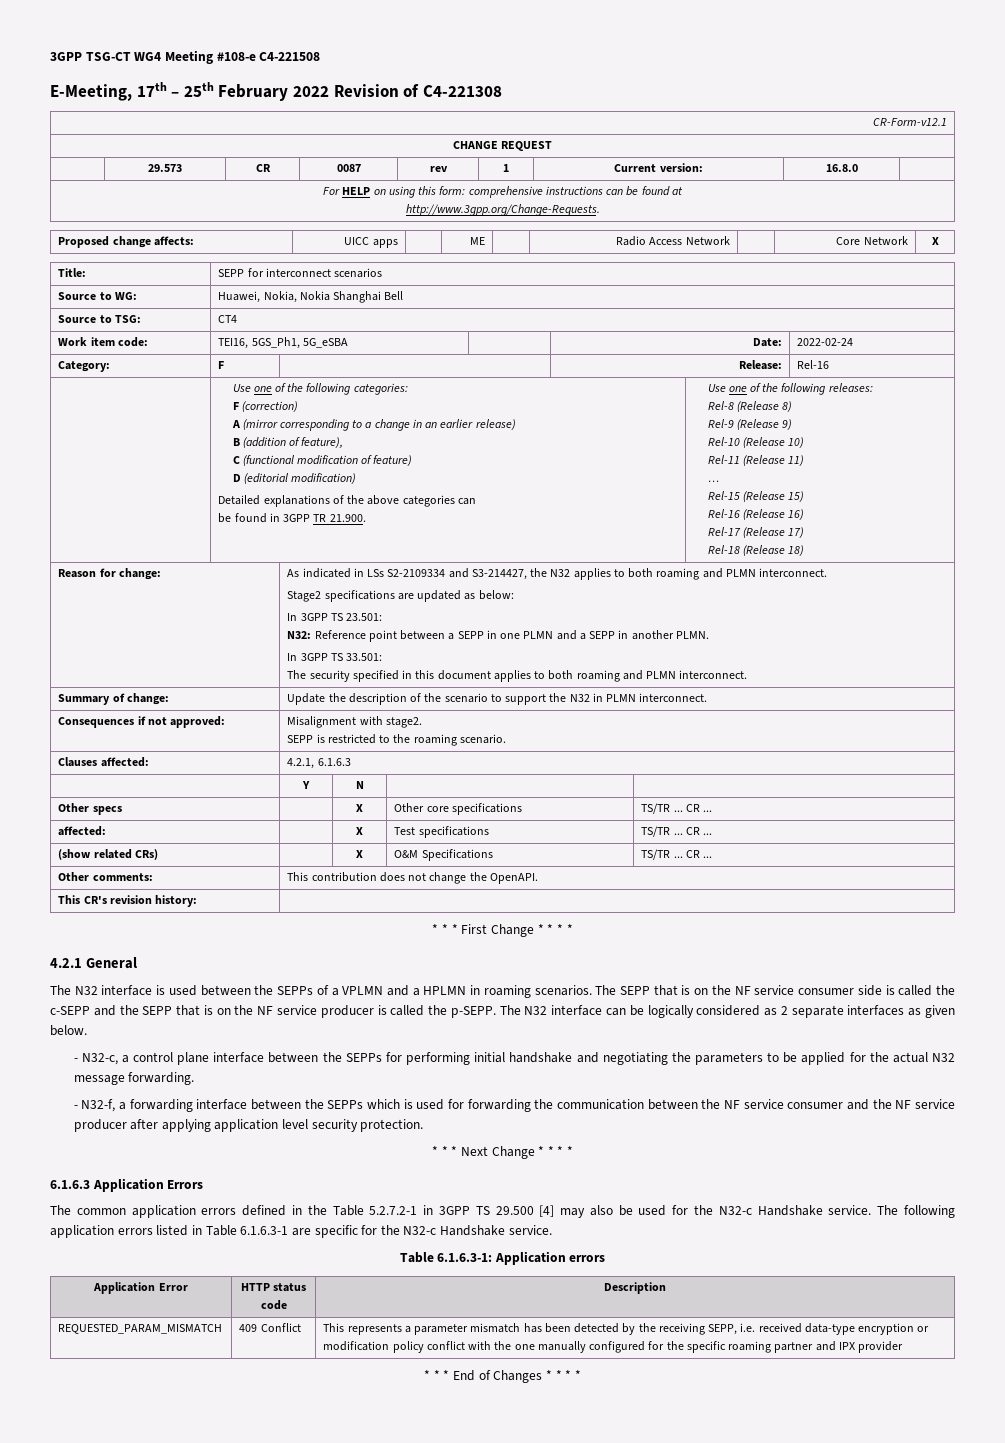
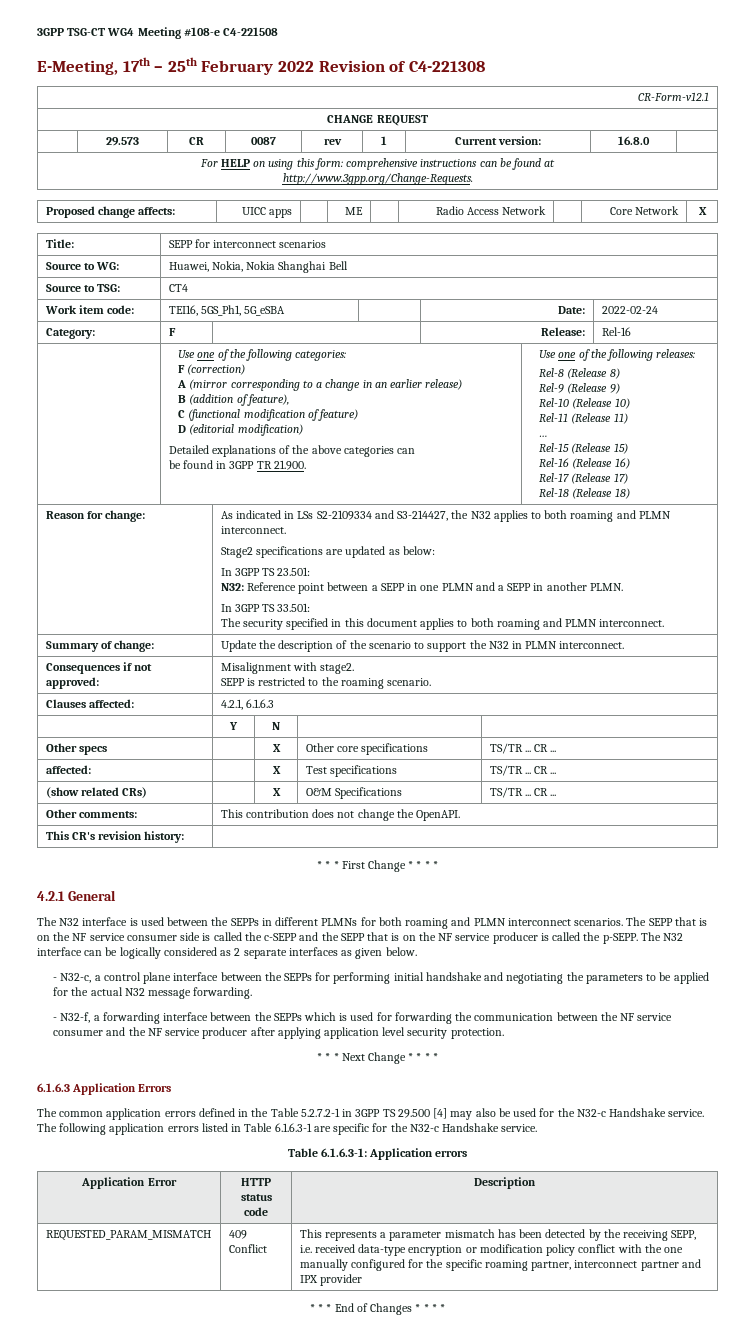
[316,985,531,998] of a VPLMN and a HPLMN in roaming -> [261,917,571,929] in different PLMNs for both roaming and PLMN interconnect
(772, 1347) none -> [531,1260,638,1271] partner, interconnect

